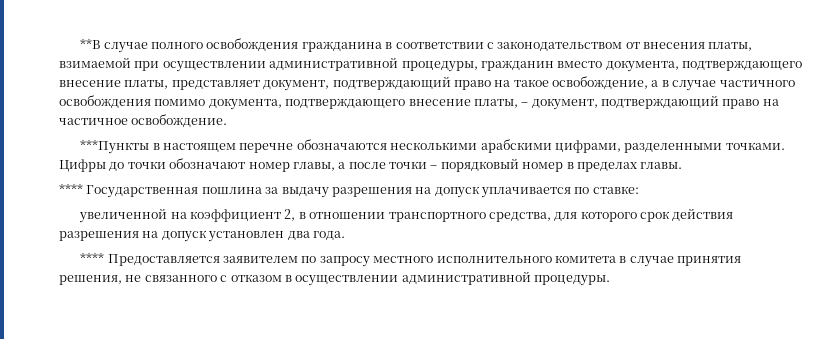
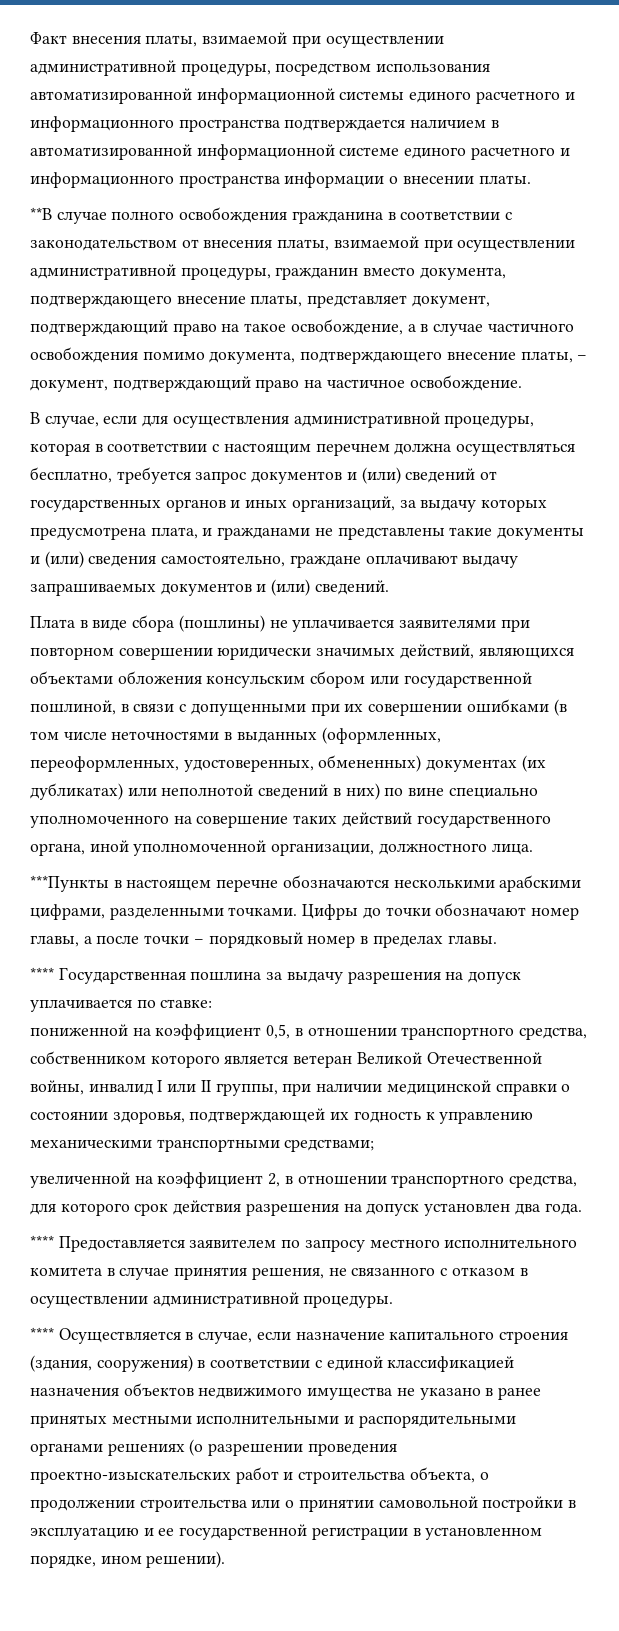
(80, 43) none -> [30,32,444,48] [30,60,491,76] [30,88,575,104] [30,116,499,132] [30,144,570,160] [30,172,531,188] Факт внесения платы, взимаемой при осуществлении административной процедуры, посредством использования автоматизированной информационной системы единого расчетного и информационного пространства подтверждается наличием в автоматизированной информационной системе единого расчетного и информационного пространства информации о внесении платы. //
(228, 121) none -> [30,412,535,428] [30,443,576,456] [30,467,498,484] [30,496,548,512] [30,527,585,540] [30,551,519,568] [30,579,389,596] [30,615,530,632] [30,644,574,660] [30,671,532,688] [30,699,567,716] [30,727,441,744] [30,755,546,772] [30,783,538,800] [30,812,551,828] [30,840,533,856] // В случае, если для осуществления административной процедуры, которая в соответствии с настоящим перечнем должна осуществляться бесплатно, требуется запрос документов и (или) сведений от государственных органов и иных организаций, за выдачу которых предусмотрена плата, и гражданами не представлены такие документы и (или) сведения самостоятельно, граждане оплачивают выдачу запрашиваемых документов и (или) сведений. // Плата в виде сбора (пошлины) не уплачивается заявителями при повторном совершении юридически значимых действий, являющихся объектами обложения консульским сбором или государственной пошлиной, в связи с допущенными при их совершении ошибками (в том числе неточностями в выданных (оформленных, переоформленных, удостоверенных, обмененных) документах (их дубликатах) или неполнотой сведений в них) по вине специально уполномоченного на совершение таких действий государственного органа, иной уполномоченной организации, должностного лица.
(639, 190) none -> [30,1024,588,1040] [30,1051,542,1068] [30,1080,571,1096] [30,1108,534,1124] [30,1139,375,1152] // пониженной на коэффициент 0,5, в отношении транспортного средства, собственником которого является ветеран Великой Отечественной войны, инвалид I или II группы, при наличии медицинской справки о состоянии здоровья, подтверждающей их годность к управлению механическими транспортными средствами;
(610, 280) none -> [30,1327,569,1344] [30,1355,515,1372] [30,1383,542,1400] [30,1415,516,1428] [30,1439,397,1456] [30,1467,489,1484] [30,1496,577,1512] [30,1524,543,1540] [30,1551,226,1568] // **** Осуществляется в случае, если назначение капитального строения (здания, сооружения) в соответствии с единой классификацией назначения объектов недвижимого имущества не указано в ранее принятых местными исполнительными и распорядительными органами решениях (о разрешении проведения проектно-изыскательских работ и строительства объекта, о продолжении строительства или о принятии самовольной постройки в эксплуатацию и ее государственной регистрации в установленном порядке, ином решении).

